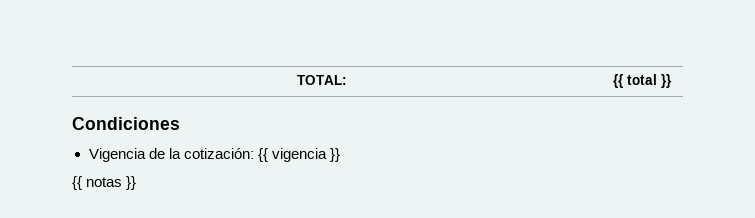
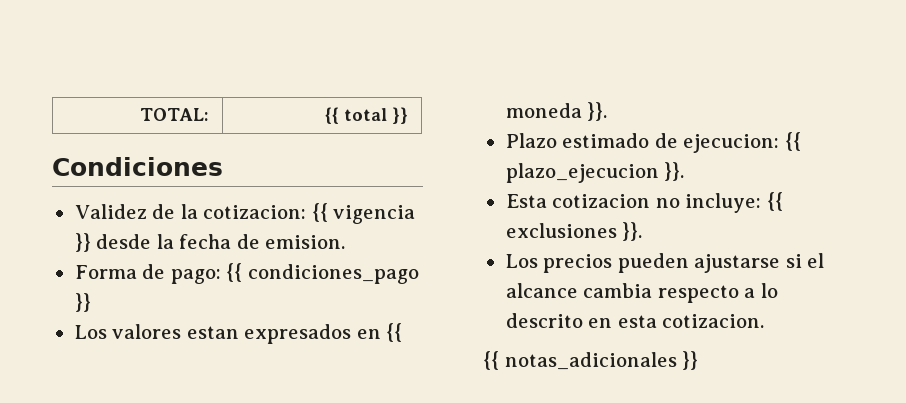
[88,148,146,162] Vigencia -> [74,204,147,219] Validez
[183,148,254,159] cotización: -> [203,205,307,219] cotizacion:
[72,176,123,190] // {{ notas -> [96,234,346,249] [74,263,419,284] [74,293,91,312] [74,323,403,344] [505,102,608,121] [505,132,801,153] [505,162,685,183] [505,192,783,213] [505,222,643,241] [505,253,825,273] [505,283,778,303] [505,313,765,328] [483,351,677,370] desde la fecha de emision. // Forma de pago: {{ condiciones_pago }} // Los valores estan expresados en {{ moneda }}. // Plazo estimado de ejecucion: {{ plazo_ejecucion }}. // Esta cotizacion no incluye: {{ exclusiones }}. // Los precios pueden ajustarse si el alcance cambia respecto a lo descrito en esta cotizacion. // {{ notas_adicionales

